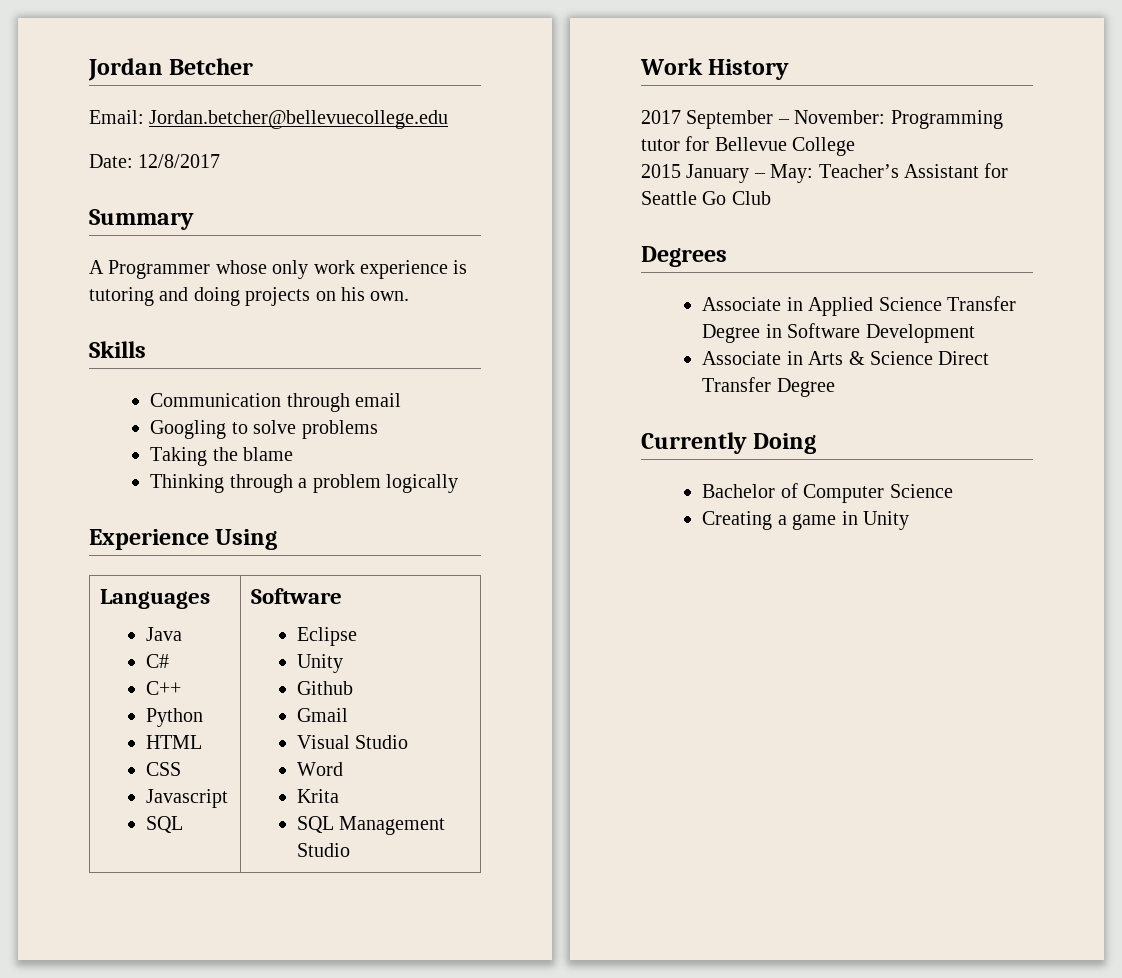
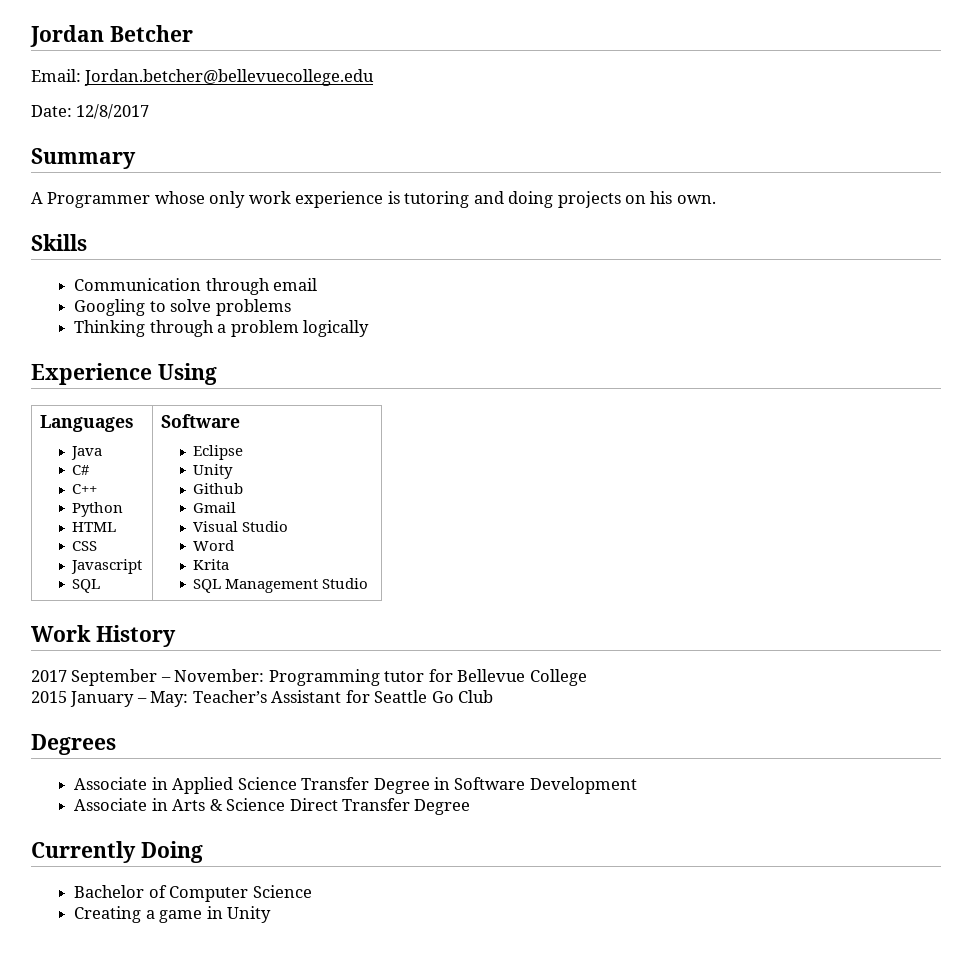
[150,447,294,466] // Taking the blame -> (291, 307) none

